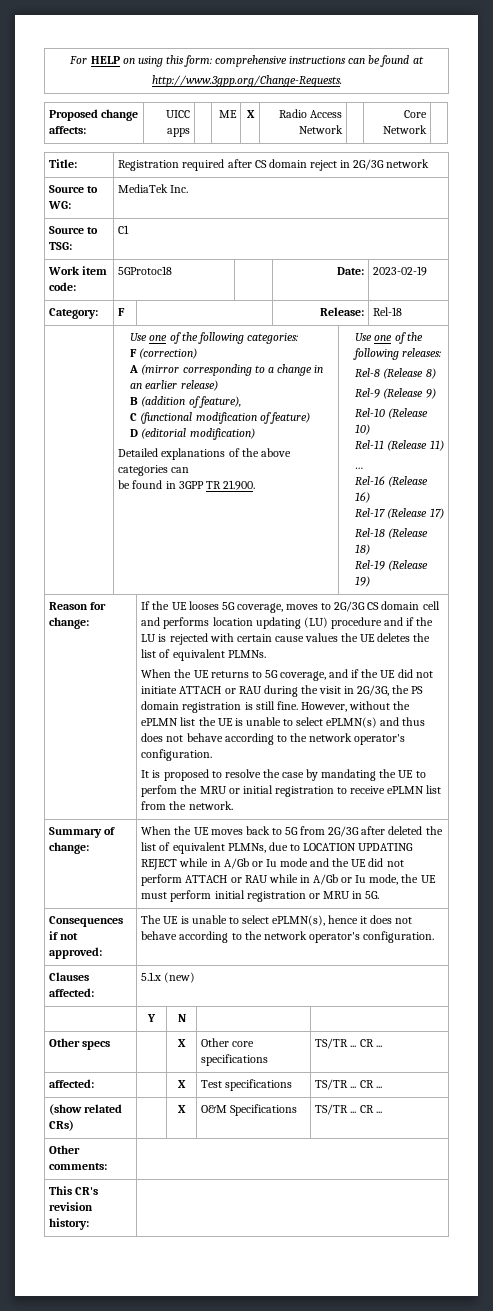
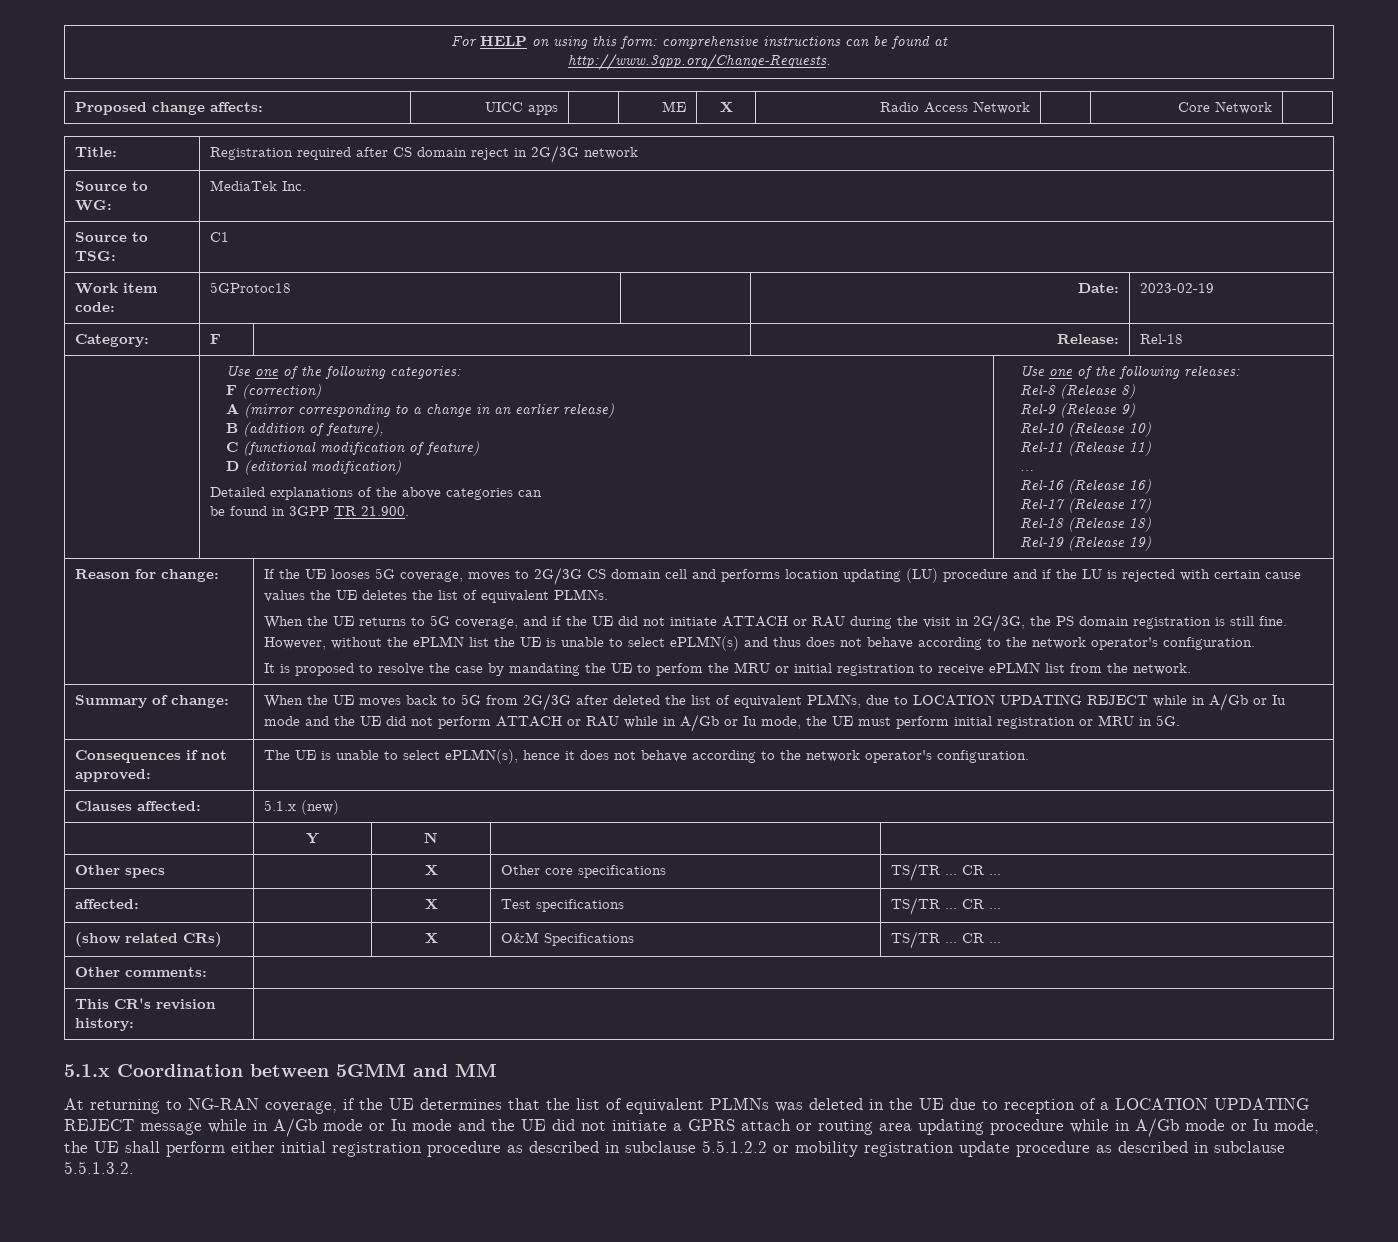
(90, 1224) none -> [64,1063,497,1077] [64,1097,1309,1114] [64,1118,1319,1137] [64,1140,1285,1157] [64,1161,134,1174] // 5.1.x Coordination between 5GMM and MM // At returning to NG-RAN coverage, if the UE determines that the list of equivalent PLMNs was deleted in the UE due to reception of a LOCATION UPDATING REJECT message while in A/Gb mode or Iu mode and the UE did not initiate a GPRS attach or routing area updating procedure while in A/Gb mode or Iu mode, the UE shall perform either initial registration procedure as described in subclause 5.5.1.2.2 or mobility registration update procedure as described in subclause 5.5.1.3.2.

